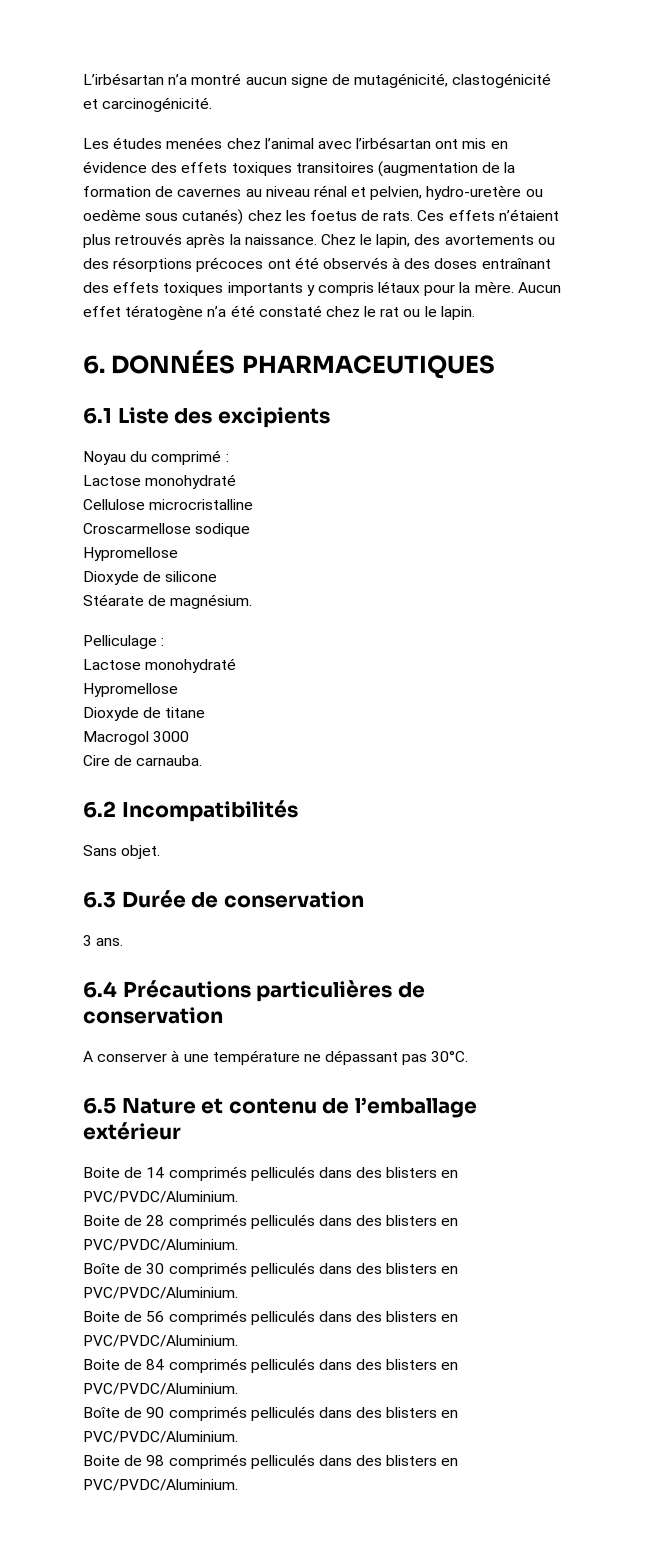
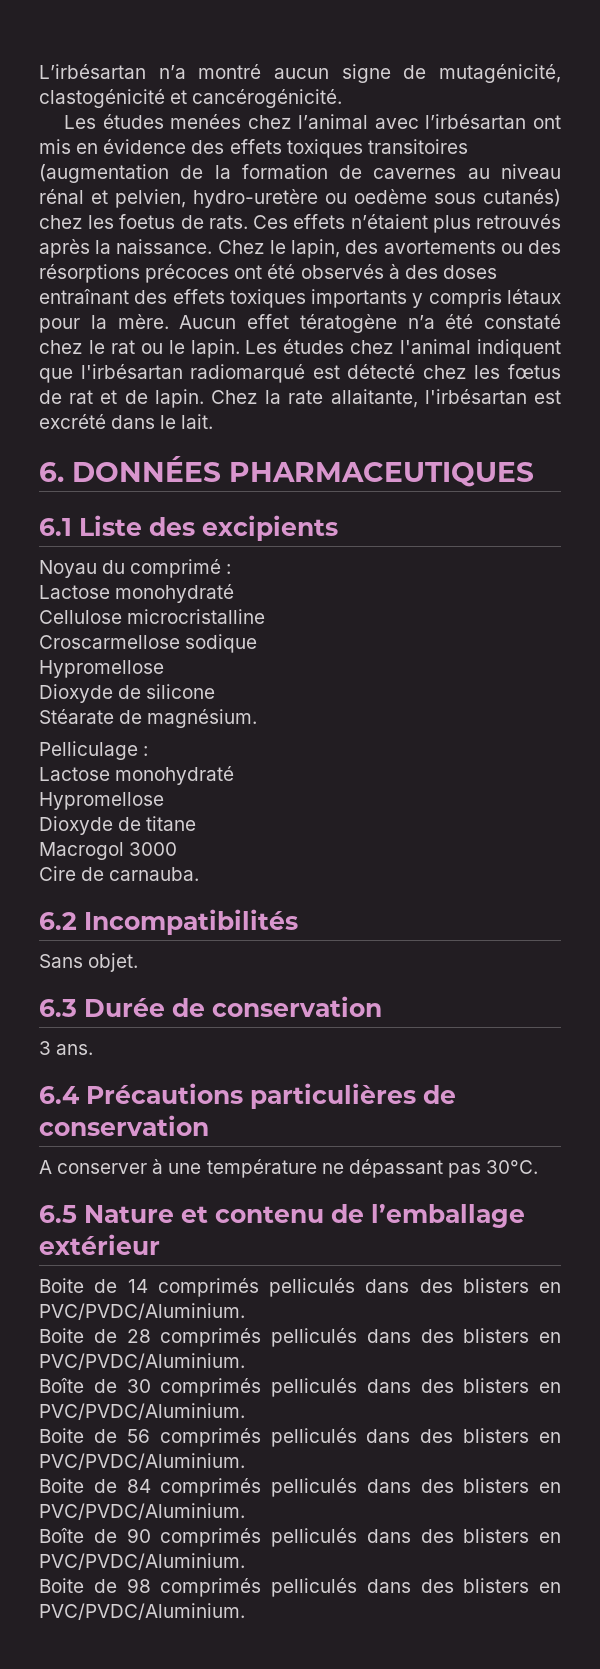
[102,97,213,112] carcinogénicité. -> [192,89,343,108] cancérogénicité.
(475, 313) none -> [245,339,561,358] [39,364,561,383] [39,389,561,408] [39,414,214,429] Les études chez l'animal indiquent que l'irbésartan radiomarqué est détecté chez les fœtus de rat et de lapin. Chez la rate allaitante, l'irbésartan est excrété dans le lait.

